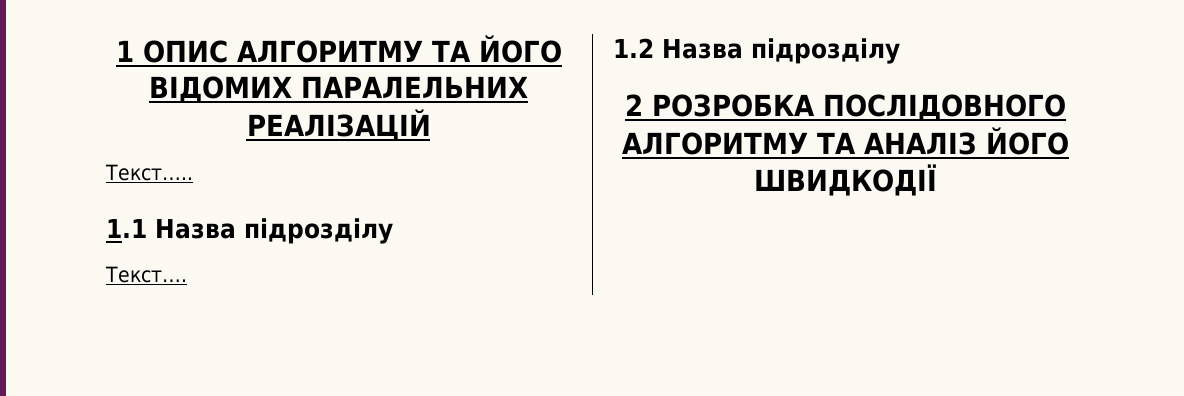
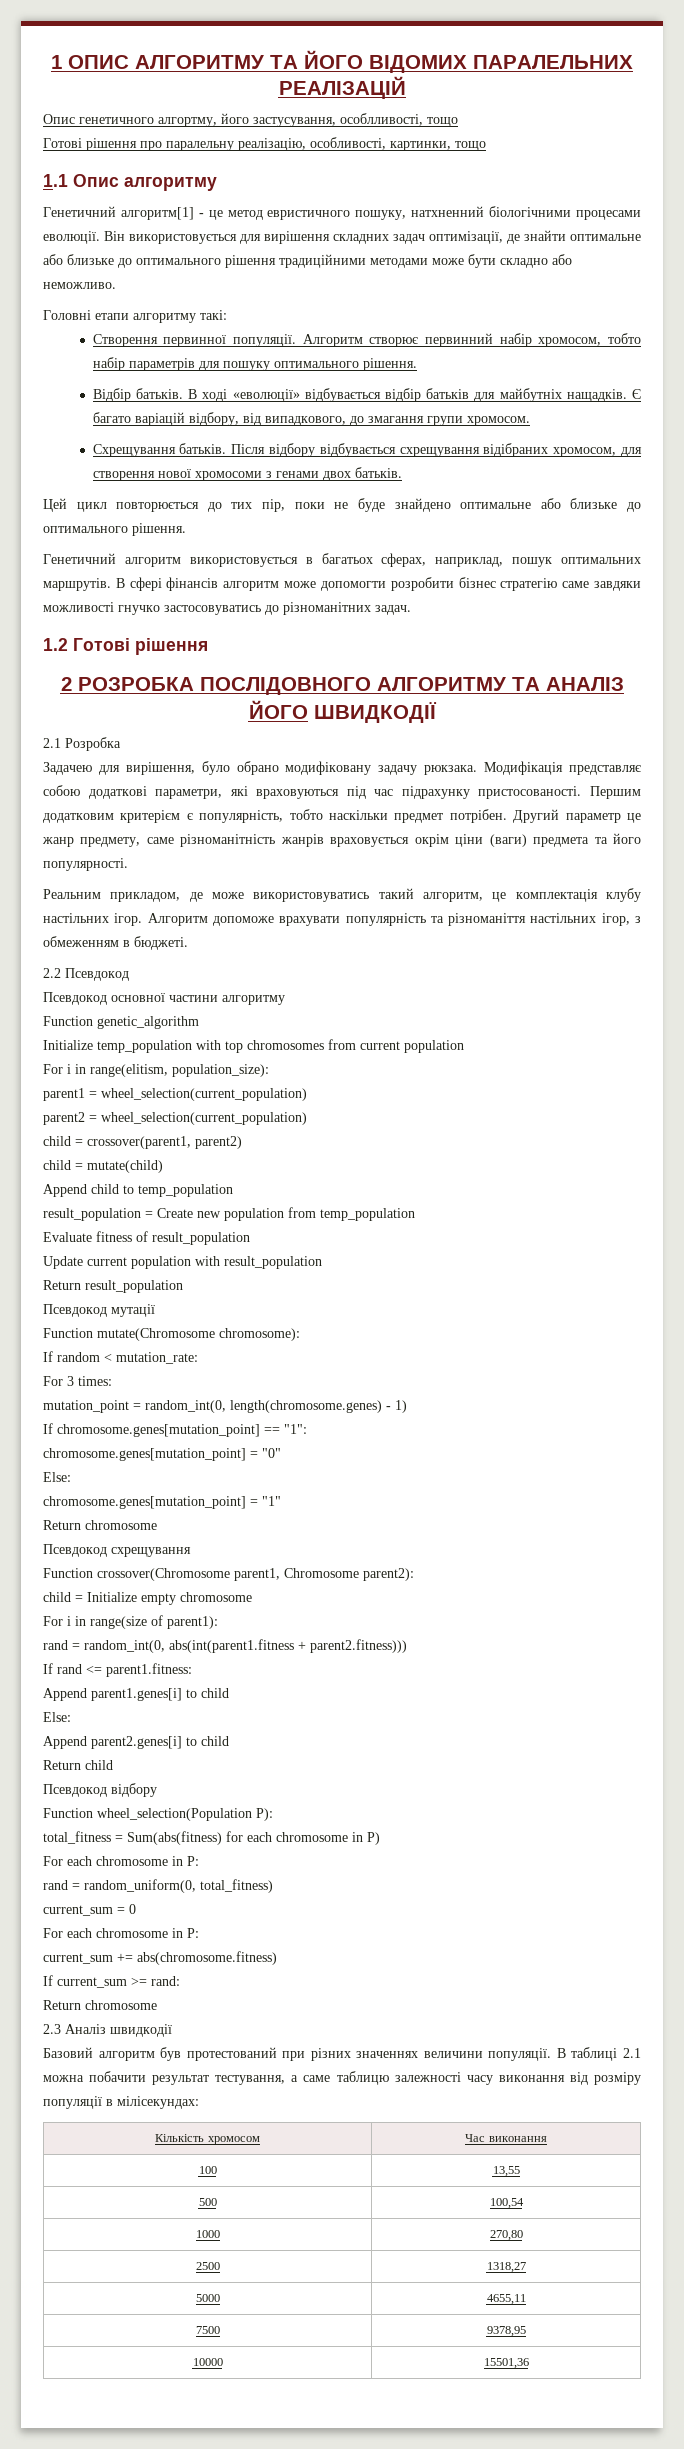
[105,164,193,181] [106,218,393,244] [105,266,187,283] Текст….. // 1.1 Назва підрозділу // Текст…. -> [43,113,458,127] [43,137,486,151] [43,174,217,191] [43,206,642,220] [43,230,641,244] [43,254,572,268] [43,282,116,289] [43,310,227,323] [92,333,641,347] [92,357,417,371] [92,388,641,402] [92,412,530,426] [92,443,642,457] [92,467,402,481] [43,498,642,512] [43,523,186,536] [43,553,641,567] [43,577,641,591] [43,602,411,615] Опис генетичного алгортму, його застусування, особлливості, тощо // Готові рішення про паралельну реалізацію, особливості, картинки, тощо // 1.1 Опис алгоритму // Генетичний алгоритм[1] - це метод евристичного пошуку, натхненний біологічними процесами еволюції. Він використовується для вирішення складних задач оптимізації, де знайти оптимальне або близьке до оптимального рішення традиційними методами може бути складно або неможливо. // Головні етапи алгоритму такі: // Створення первинної популяції. Алгоритм створює первинний набір хромосом, тобто набір параметрів для пошуку оптимального рішення. // Відбір батьків. В ході «еволюції» відбувається відбір батьків для майбутніх нащадків. Є багато варіацій відбору, від випадкового, до змагання групи хромосом. // Схрещування батьків. Після відбору відбувається схрещування відібраних хромосом, для створення нової хромосоми з генами двох батьків. // Цей цикл повторюється до тих пір, поки не буде знайдено оптимальне або близьке до оптимального рішення. // Генетичний алгоритм використовується в багатьох сферах, наприклад, пошук оптимальних маршрутів. В сфері фінансів алгоритм може допомогти розробити бізнес стратегію саме завдяки можливості гнучко застосовуватись до різноманітних задач.
[662,38,900,64] Назва підрозділу -> [73,638,208,655] Готові рішення
(937, 180) none -> [43,737,121,751] [43,761,642,775] [43,785,641,799] [43,809,641,823] [42,833,641,847] [43,858,128,871] [43,888,641,902] [43,913,641,926] [43,936,188,950] [43,968,129,981] [43,992,285,1005] [43,1016,199,1029] [43,1039,464,1053] [43,1064,269,1077] [43,1088,307,1101] [43,1112,307,1125] [43,1136,242,1149] [43,1160,163,1173] [43,1184,233,1197] [43,1207,415,1221] [43,1231,250,1245] [43,1256,322,1269] [43,1280,183,1293] [43,1304,155,1317] [43,1328,300,1341] [43,1351,198,1364] [43,1376,112,1386] [43,1400,407,1413] [43,1423,307,1437] [43,1448,281,1461] [43,1472,71,1482] [43,1496,281,1509] [43,1520,157,1530] [43,1544,191,1557] [43,1568,414,1581] [43,1592,252,1605] [43,1615,218,1629] [43,1639,407,1653] [43,1663,192,1677] [43,1688,229,1701] [43,1712,71,1722] [43,1736,229,1749] [43,1760,113,1770] [43,1783,157,1797] [43,1808,273,1821] [43,1831,380,1845] [43,1856,199,1866] [43,1879,273,1893] [43,1904,136,1916] [43,1928,199,1938] [43,1951,277,1965] [43,1975,180,1988] [43,2000,157,2010] [43,2024,172,2037] [43,2047,641,2061] [43,2071,641,2085] [43,2096,199,2109] [155,2134,260,2145] [465,2134,547,2142] [198,2166,217,2174] [492,2166,520,2177] [198,2198,217,2206] [489,2198,524,2209] [195,2230,220,2238] [489,2230,523,2241] [195,2262,220,2270] [486,2262,526,2273] [195,2294,220,2302] [486,2294,526,2305] [195,2326,220,2334] [486,2326,526,2337] [192,2358,223,2366] [483,2358,529,2369] // 2.1 Розробка // Задачею для вирішення, було обрано модифіковану задачу рюкзака. Модифікація представляє собою додаткові параметри, які враховуються під час підрахунку пристосованості. Першим додатковим критерієм є популярність, тобто наскільки предмет потрібен. Другий параметр це жанр предмету, саме різноманітність жанрів враховується окрім ціни (ваги) предмета та його популярності. // Реальним прикладом, де може використовуватись такий алгоритм, це комплектація клубу настільних ігор. Алгоритм допоможе врахувати популярність та різноманіття настільних ігор, з обмеженням в бюджеті. // 2.2 Псевдокод // Псевдокод основної частини алгоритму // Function genetic_algorithm // Initialize temp_population with top chromosomes from current population // For i in range(elitism, population_size): // parent1 = wheel_selection(current_population) // parent2 = wheel_selection(current_population) // child = crossover(parent1, parent2) // child = mutate(child) // Append child to temp_population // result_population = Create new population from temp_population // Evaluate fitness of result_population // Update current population with result_population // Return result_population // Псевдокод мутації // Function mutate(Chromosome chromosome): // If random < mutation_rate: // For 3 times: // mutation_point = random_int(0, length(chromosome.genes) - 1) // If chromosome.genes[mutation_point] == "1": // chromosome.genes[mutation_point] = "0" // Else: // chromosome.genes[mutation_point] = "1" // Return chromosome // Псевдокод схрещування // Function crossover(Chromosome parent1, Chromosome parent2): // child = Initialize empty chromosome // For i in range(size of parent1): // rand = random_int(0, abs(int(parent1.fitness + parent2.fitness))) // If rand <= parent1.fitness: // Append parent1.genes[i] to child // Else: // Append parent2.genes[i] to child // Return child // Псевдокод відбору // Function wheel_selection(Population P): // total_fitness = Sum(abs(fitness) for each chromosome in P) // For each chromosome in P: // rand = random_uniform(0, total_fitness) // current_sum = 0 // For each chromosome in P: // current_sum += abs(chromosome.fitness) // If current_sum >= rand: // Return chromosome // 2.3 Аналіз швидкодії // Базовий алгоритм був протестований при різних значеннях величини популяції. В таблиці 2.1 можна побачити результат тестування, а саме таблицю залежності часу виконання від розміру популяції в мілісекундах: // Кількість хромосом | Час виконання // 100 | 13,55 // 500 | 100,54 // 1000 | 270,80 // 2500 | 1318,27 // 5000 | 4655,11 // 7500 | 9378,95 // 10000 | 15501,36

